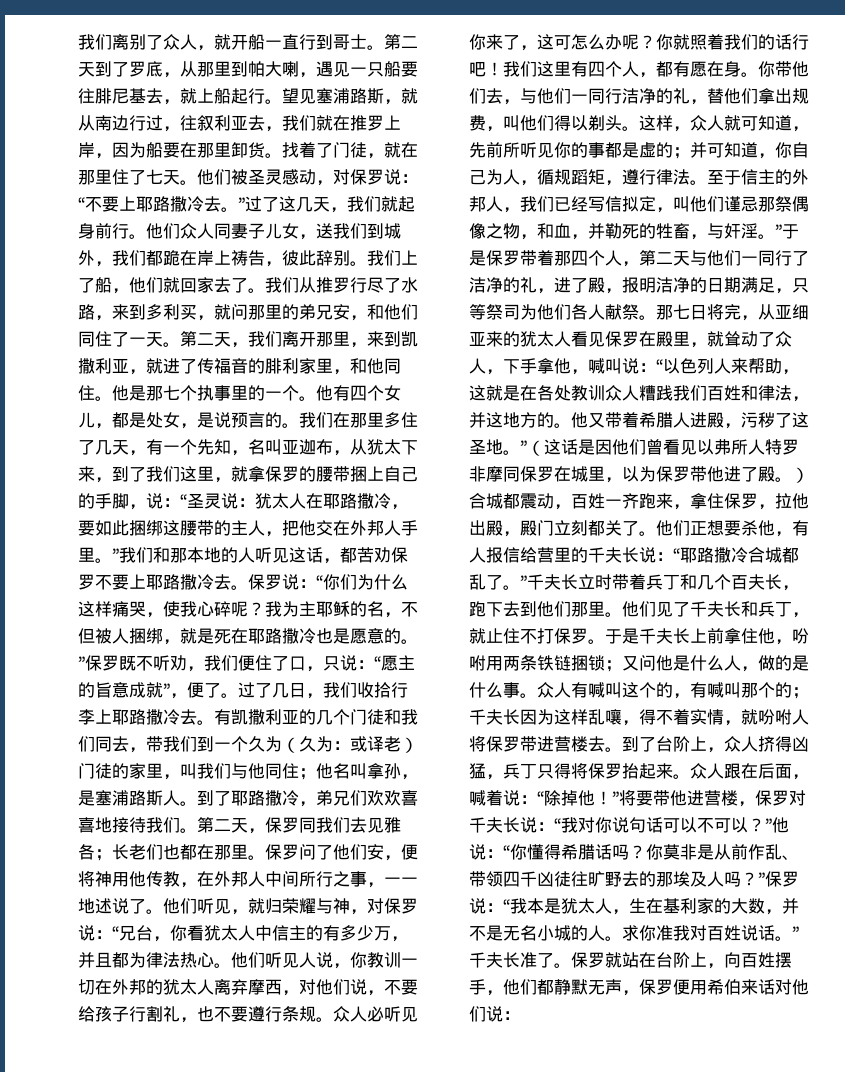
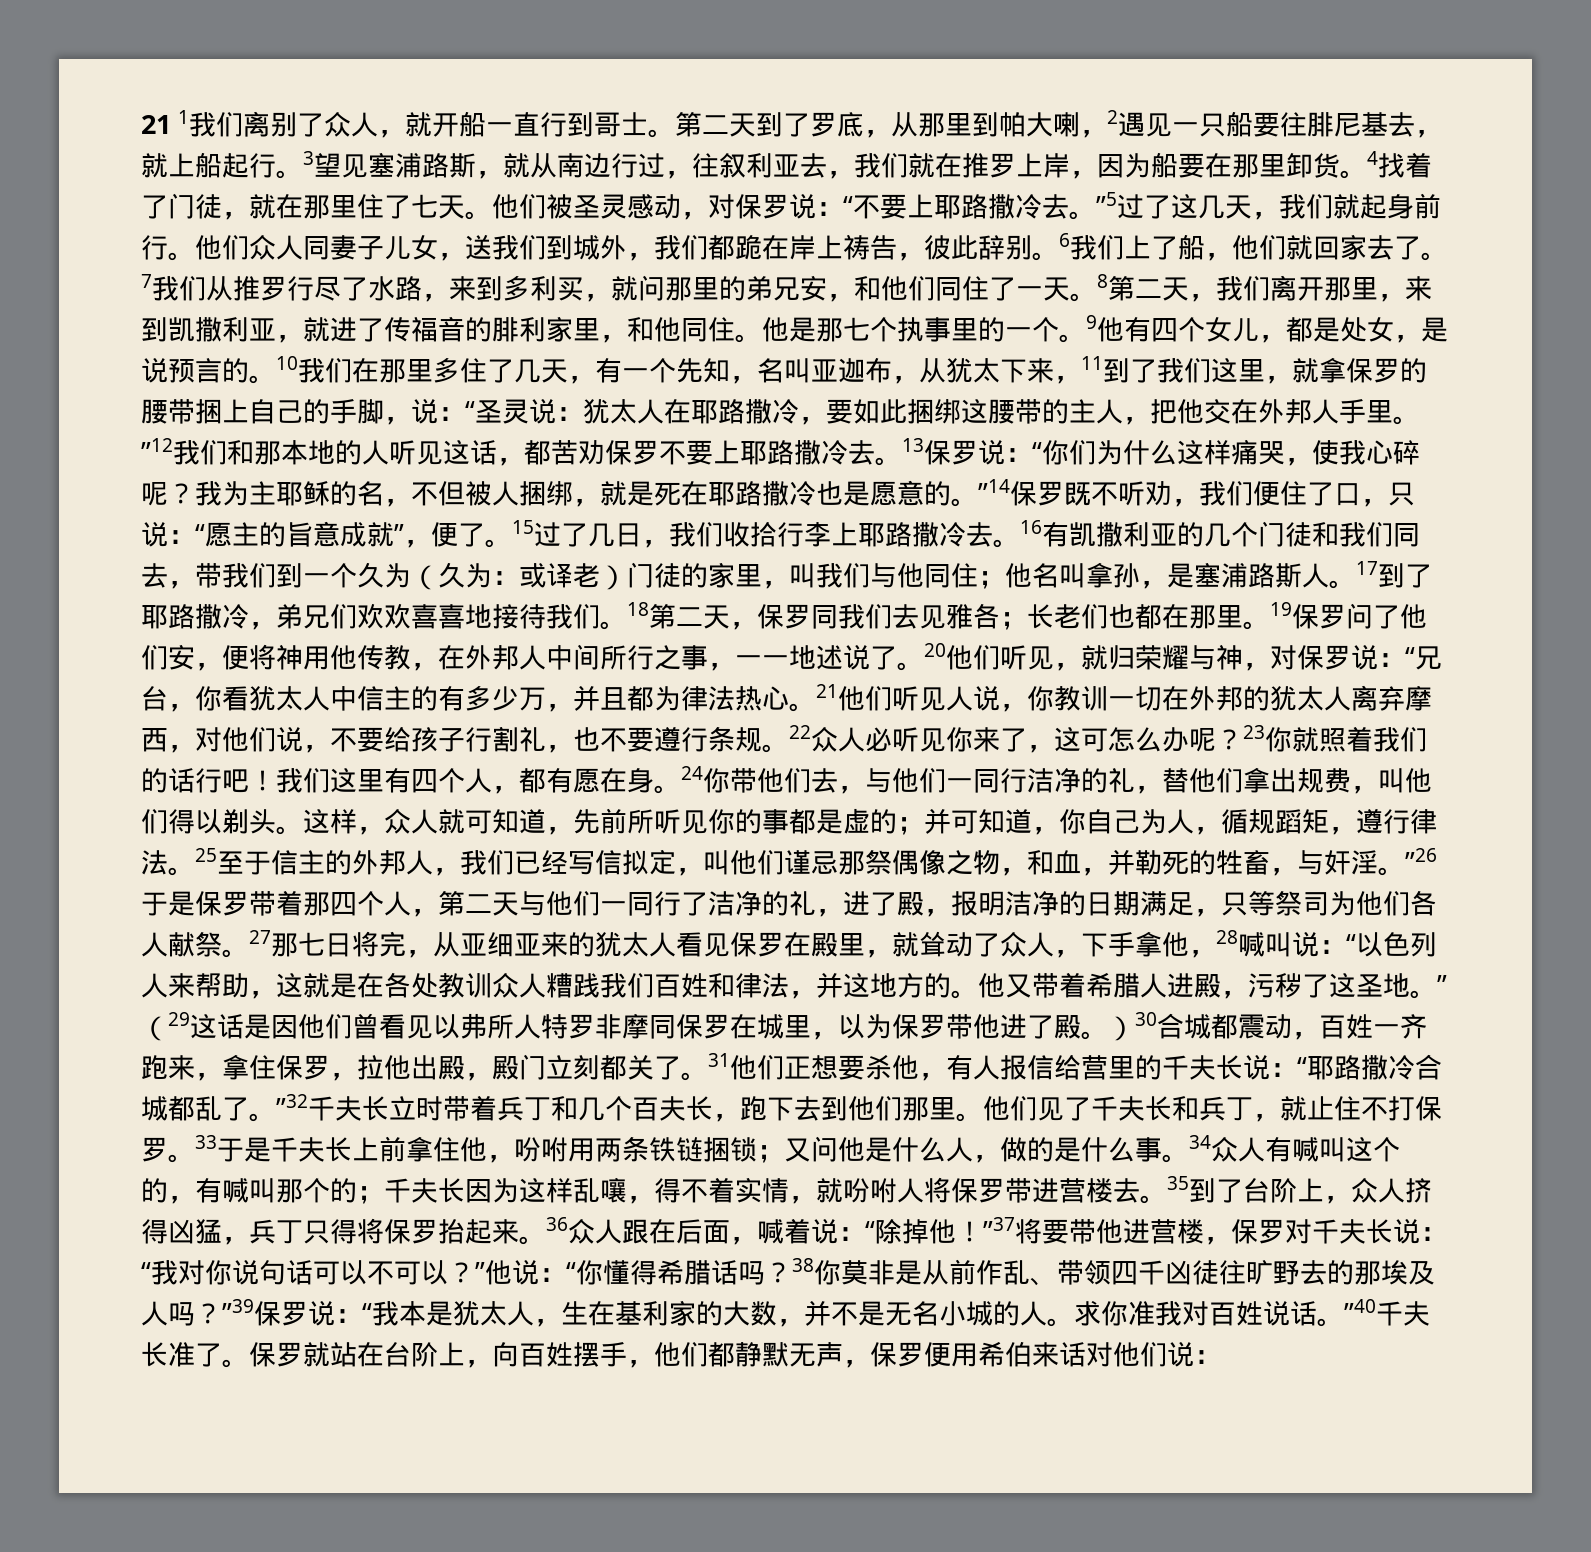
(78, 42) none -> [141,110,190,134] 21 1
(316, 75) none -> [1107,110,1119,124] 2
(282, 101) none -> [303,151,314,165] 3
(282, 155) none -> [1367,151,1378,165] 4
[238,197,245,210] ” -> [1096,192,1117,216] ”5
(367, 263) none -> [1059,233,1070,247] 6
(265, 290) none -> [141,274,152,288] 7
(180, 344) none -> [1097,274,1108,288] 8
(316, 398) none -> [1086,315,1097,329] 9
(299, 425) none -> [276,356,298,370] 10
(112, 480) none -> [1081,356,1103,370] 11
[112,548,119,561] ” -> [141,438,173,462] ”12
(248, 587) none -> [902,438,924,452] 13
[78,656,85,669] ” -> [978,479,1010,503] ”14
(238, 695) none -> [512,520,534,534] 15
(214, 722) none -> [1020,520,1042,534] 16
(197, 803) none -> [1356,561,1378,575] 17
(197, 830) none -> [627,602,649,616] 18
(265, 857) none -> [1270,602,1292,616] 19
(163, 911) none -> [924,643,946,657] 20
(231, 965) none -> [816,684,838,698] 21
(333, 1019) none -> [789,725,811,739] 22
(656, 42) none -> [1243,725,1265,739] 23
(758, 74) none -> [681,766,703,780] 24
(707, 182) none -> [195,848,217,862] 25
[775,224,782,237] ” -> [1405,848,1437,872] ”26
(656, 317) none -> [249,930,271,944] 27
(588, 372) none -> [1216,930,1238,944] 28
(544, 448) none -> [168,1012,190,1026] 29
(809, 475) none -> [1135,1012,1157,1026] 30
(656, 533) none -> [708,1053,730,1067] 31
[520,575,527,588] ” -> [276,1094,308,1118] ”32
(605, 641) none -> [195,1135,217,1149] 33
(537, 695) none -> [1189,1135,1211,1149] 34
(622, 749) none -> [1167,1176,1189,1190] 35
(690, 776) none -> [546,1217,568,1231] 36
[612,791,619,804] ” -> [983,1217,1015,1241] ”37
(646, 852) none -> [792,1258,814,1272] 38
[758,872,765,885] ” -> [222,1299,254,1323] ”39
[792,926,799,939] ” -> [1344,1299,1376,1323] ”40

